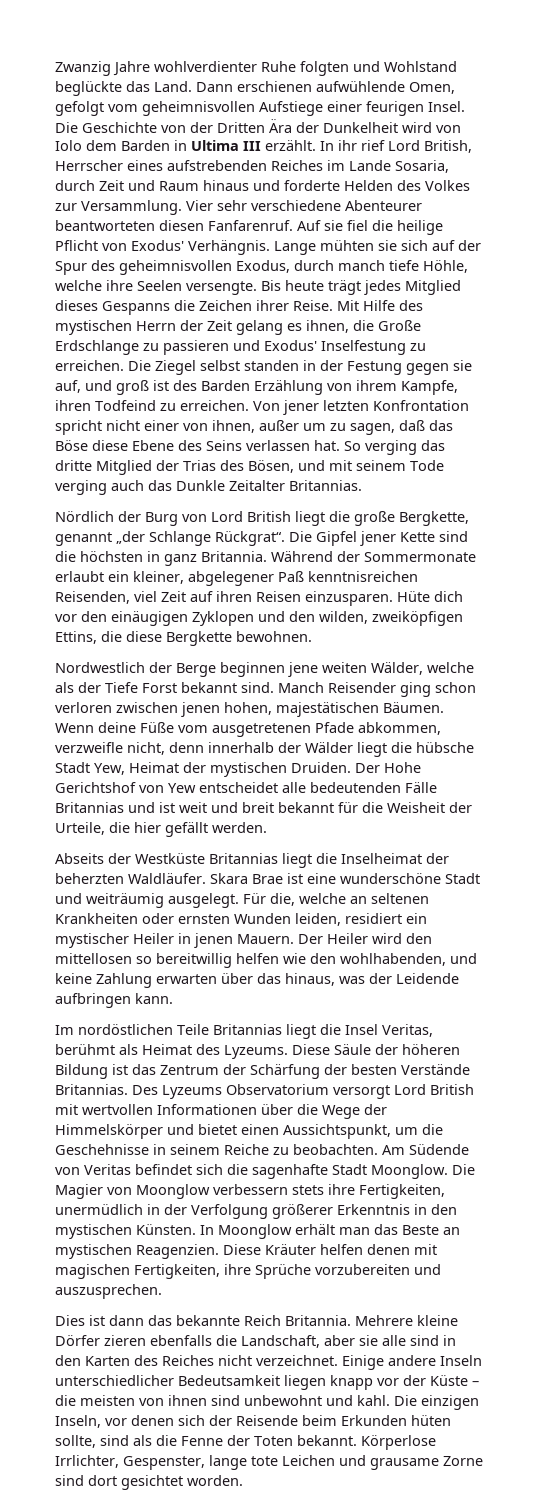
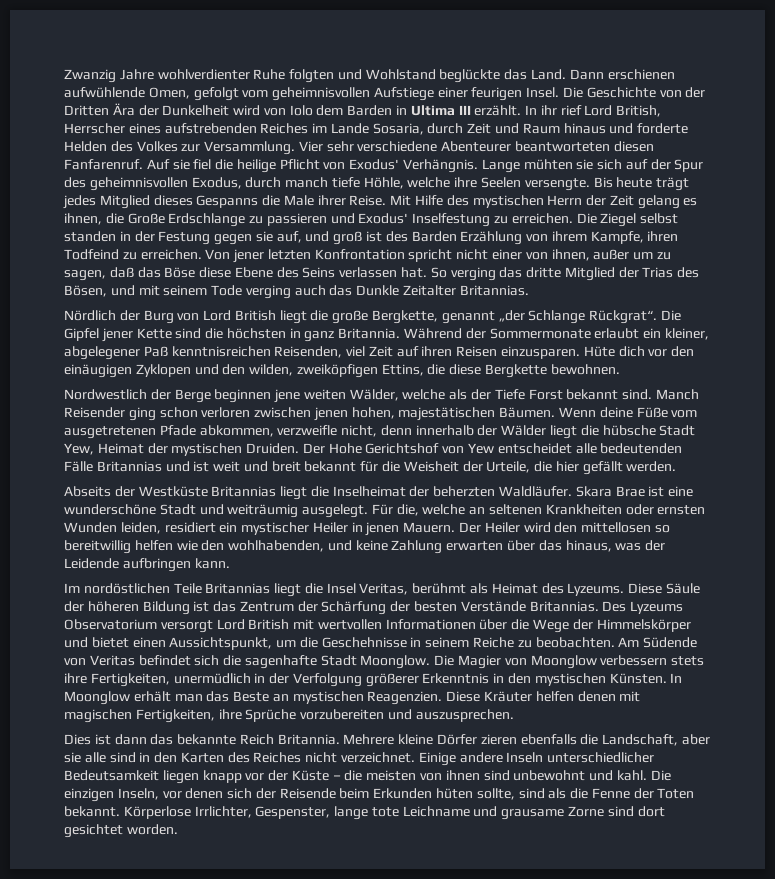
[199,300,252,311] Zeichen -> [283,195,314,206] Male
[282,1455,335,1466] Leichen -> [402,806,470,817] Leichname

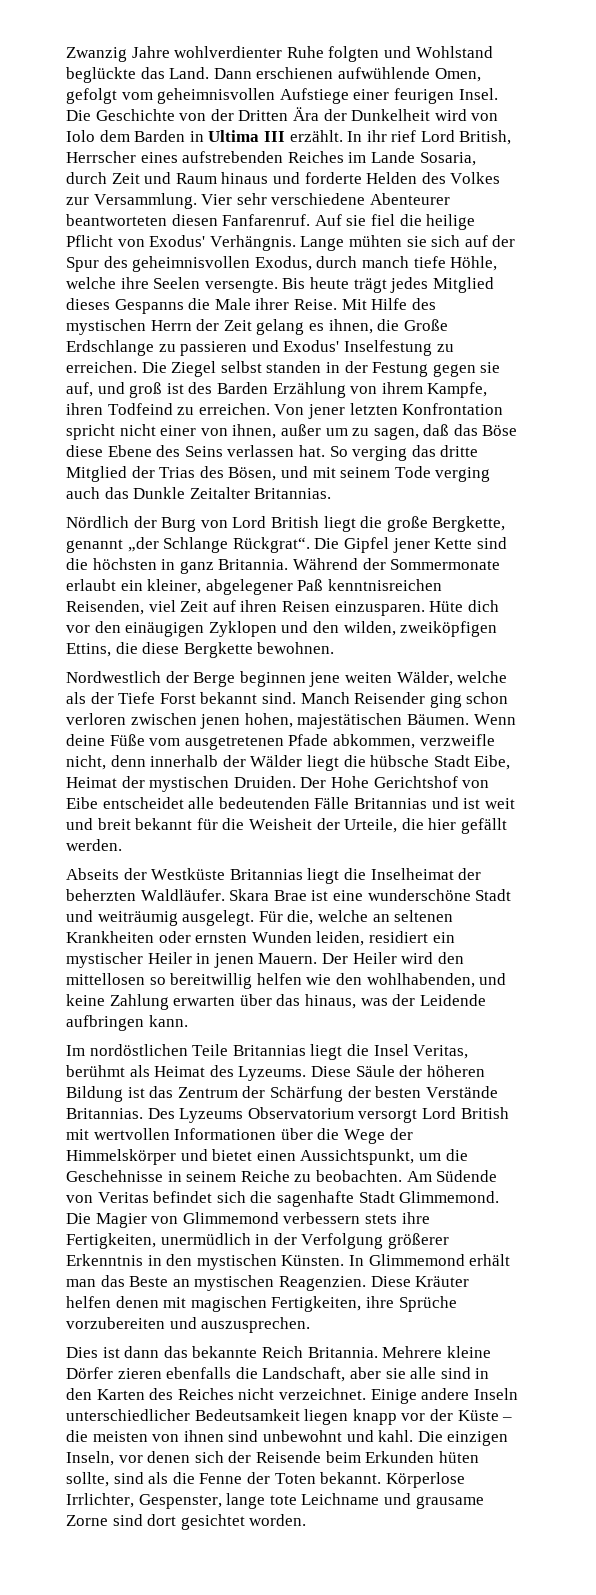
[64,443,94,455] Yew, -> [474,755,511,770] Eibe,
[468,443,495,454] Yew -> [66,797,98,809] Eibe
[360,655,431,669] Moonglow. -> [399,1191,500,1203] Glimmemond.
[530,655,597,669] Moonglow -> [182,1212,279,1224] Glimmemond
[64,691,130,705] Moonglow -> [368,1254,465,1266] Glimmemond

